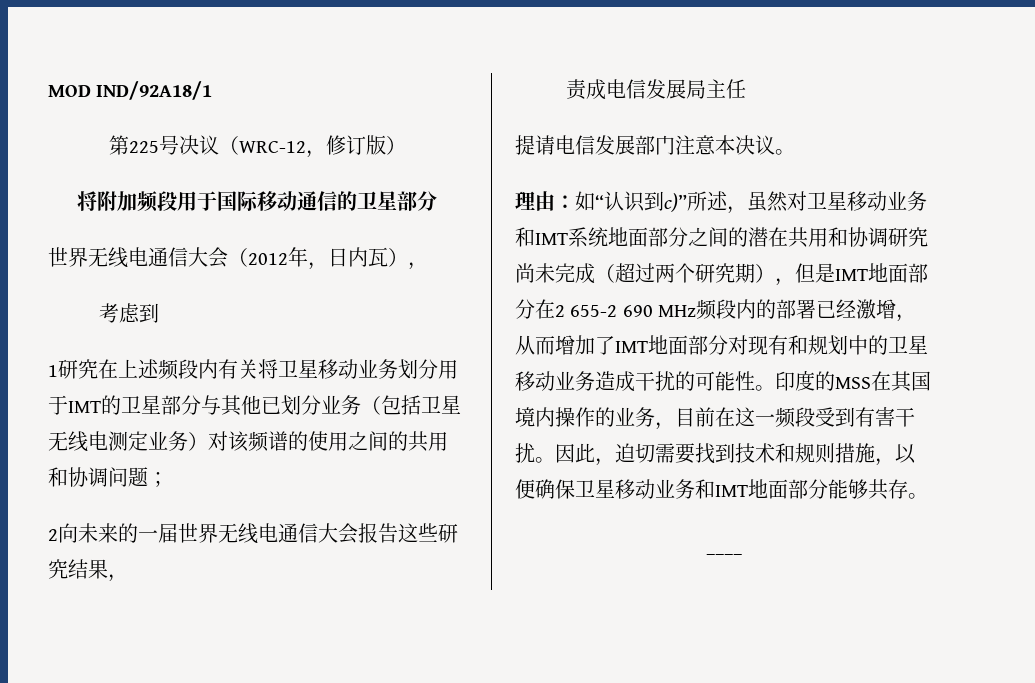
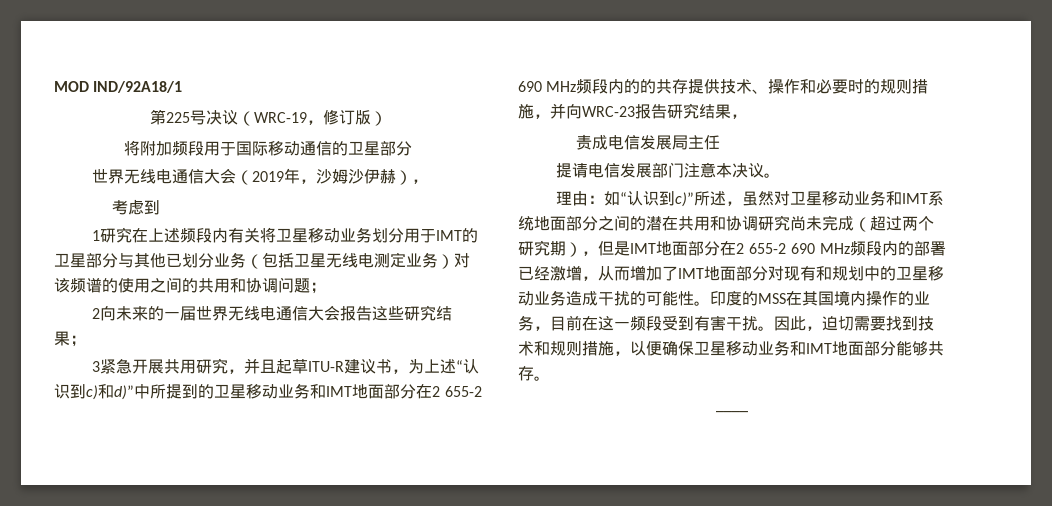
[238,141,306,153] WRC-12 -> [253,112,307,123] WRC-19
[248,247,388,270] 2012年，日内瓦 -> [252,168,397,184] 2019年，沙姆沙伊赫
(108, 569) none -> [70,335,86,347] [92,358,480,374] [54,383,482,400] [518,79,929,94] [518,103,731,119] ； // 3紧急开展共用研究，并且起草ITU-R建议书，为上述“认识到c)和d)”中所提到的卫星移动业务和IMT地面部分在2 655-2 690 MHz频段内的的共存提供技术、操作和必要时的规则措施，并向WRC-23报告研究结果

